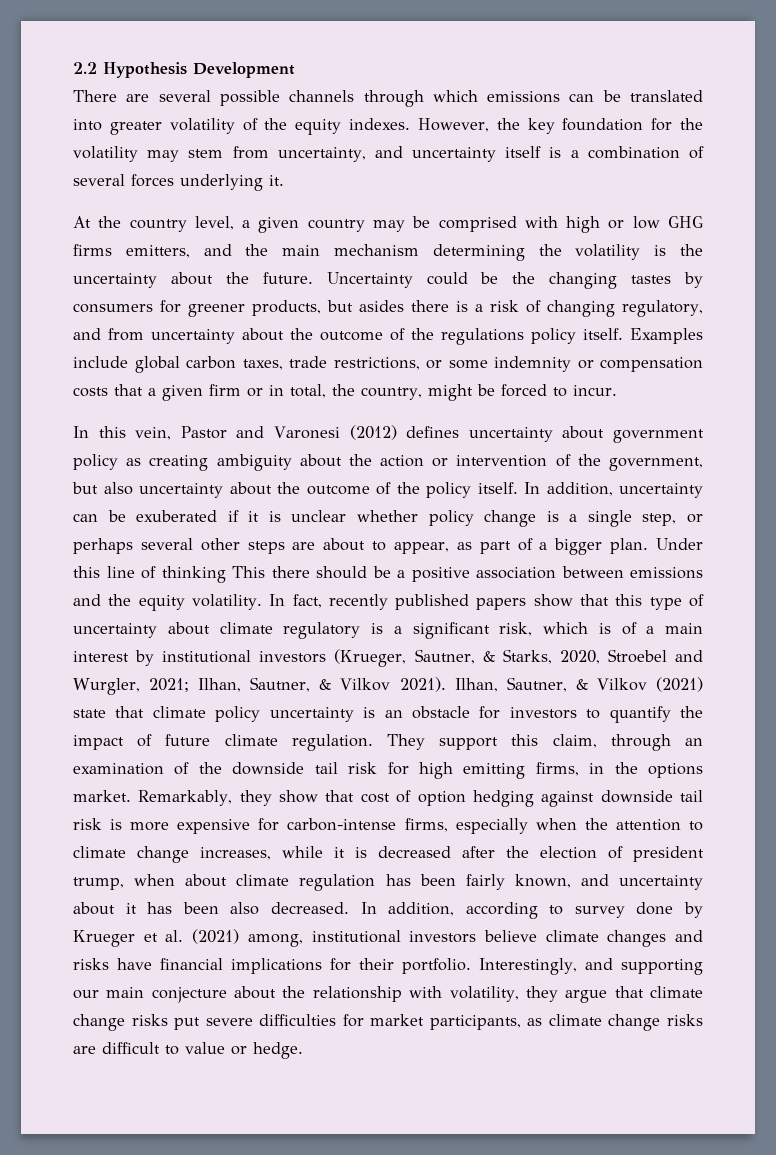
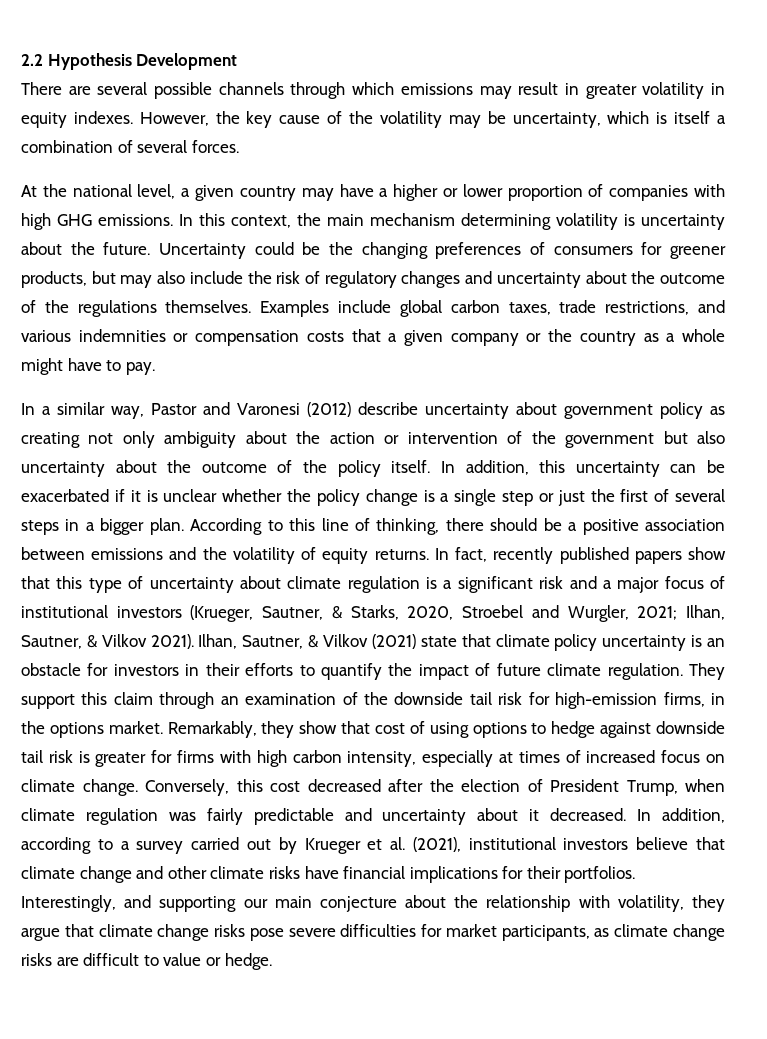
[569,90,703,102] [73,118,288,135] can be translated into greater volatility of the -> [479,82,725,99] may result in greater volatility in
[562,118,673,131] foundation for -> [279,111,343,124] cause of
[188,146,562,162] stem from uncertainty, and uncertainty itself is -> [487,111,711,128] be uncertainty, which is itself
[131,174,284,191] forces underlying it. -> [191,140,239,153] forces.
[129,219,187,232] country -> [72,184,132,197] national
[412,216,704,233] [73,244,232,258] be comprised with high or low GHG firms emitters, and -> [339,184,725,201] [21,213,291,230] have a higher or lower proportion of companies with high GHG emissions. In this context,
[538,244,562,256] the -> (551, 221) none
[680,244,703,256] the -> (635, 220) none
[631,272,703,288] tastes by -> [435,242,545,259] preferences of
[359,300,704,317] [73,328,144,341] asides there is a risk of changing regulatory, and from -> [120,271,493,288] may also include the risk of regulatory changes and
[531,328,623,344] policy itself. -> [165,300,252,313] themselves.
[426,356,571,372] or some indemnity -> [698,300,726,313] [21,329,166,342] and various indemnities
[209,384,617,401] [73,426,172,440] firm or in total, the country, might be forced to incur. // In this vein, -> [450,329,725,346] [21,358,155,375] [21,402,144,419] company or the country as a whole might have to pay. // In a similar way,
[406,426,460,438] defines -> [358,402,418,415] describe
(209, 463) none -> [88,431,155,448] not only
[609,457,703,471] government, -> [565,433,655,448] government
(613, 489) none -> [539,460,566,473] this
[136,510,218,522] exuberated -> [21,489,109,502] exacerbated
(418, 516) none -> [287,489,311,502] the
[642,513,703,526] [73,538,533,554] step, or perhaps several other steps are about to appear, as part of -> [501,489,726,506] [21,519,80,535] step or just the first of several steps in
[656,538,703,550] Under -> [190,518,283,535] According to
[161,566,265,583] thinking This -> [376,518,440,535] thinking,
[138,594,262,611] equity volatility. -> [232,547,429,564] volatility of equity returns.
[283,622,361,639] regulatory -> [347,576,420,593] regulation
[499,622,703,636] [73,650,155,666] risk, which is of a main interest by -> [539,576,725,593] risk and a major focus of
(577, 713) none -> [185,663,294,676] in their efforts
[552,734,597,748] claim, -> [113,692,153,705] claim
[418,762,526,779] high emitting -> [555,692,658,709] high-emission
[417,790,534,807] option hedging -> [429,721,596,738] using options to hedge
[130,818,703,834] [73,846,367,863] more expensive for carbon-intense firms, especially when the attention to climate change increases, while it is -> [95,750,725,767] [21,779,300,796] greater for firms with high carbon intensity, especially at times of increased focus on climate change. Conversely, this cost
[633,846,704,862] [73,874,571,891] president trump, when about climate regulation has been fairly known, -> [550,779,725,796] [21,808,334,825] President Trump, when climate regulation was fairly predictable
[147,902,260,915] has been also -> (540, 815) none
[574,902,674,918] survey done -> [120,837,271,854] a survey carried out
[192,929,303,947] (2021) among, -> [412,837,461,852] (2021),
[545,930,703,947] climate changes and -> [696,837,726,850] [21,866,265,883] that climate change and other climate
[402,958,472,974] portfolio. -> [564,866,636,883] portfolios.
[174,1017,201,1030] put -> [249,928,284,941] pose

